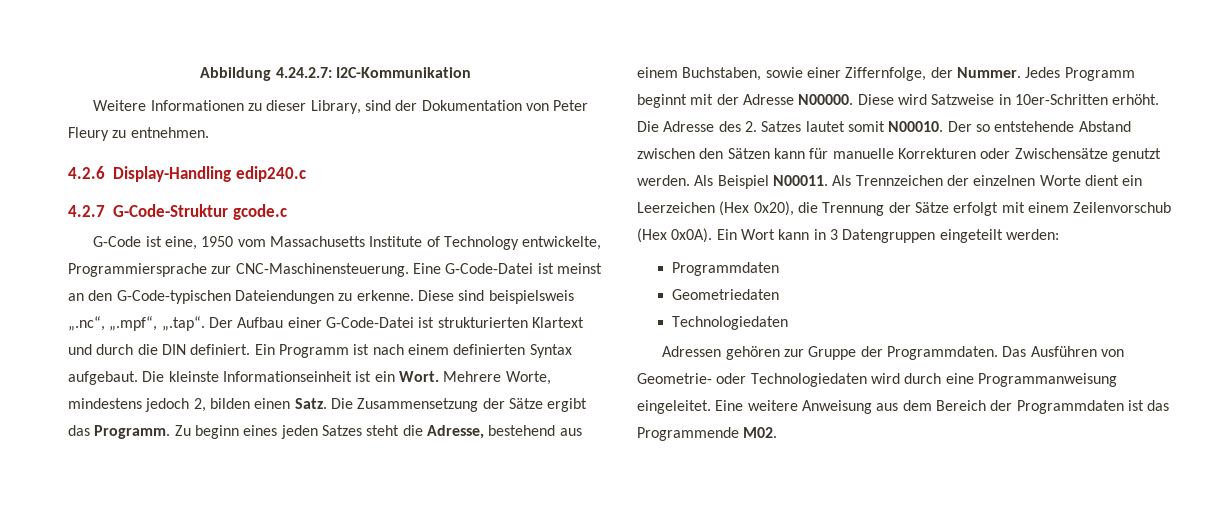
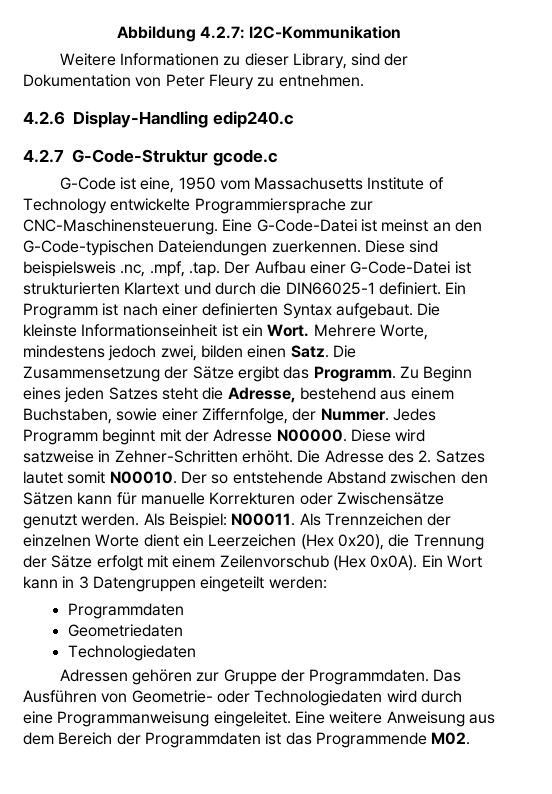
[275,67,332,78] 4.24.2.7: -> [200,26,245,39] 4.2.7:
[522,236,602,250] entwickelte, -> [110,198,191,211] entwickelte
[338,290,414,301] zu erkenne. -> [271,240,361,253] zuerkennen.
[68,316,205,331] „.nc“, „.mpf“, „.tap“. -> [120,261,220,277] .nc, .mpf, .tap.
[161,344,186,355] DIN -> [285,282,375,295] DIN66025-1
[407,344,449,355] einem -> [161,303,198,316] einer
[193,398,206,412] 2, -> [160,345,197,361] zwei,
[194,425,239,439] beginn -> [423,366,473,382] Beginn
[931,94,1108,105] Satzweise in 10er-Schritten -> [23,450,238,463] satzweise in Zehner-Schritten
[717,175,769,189] Beispiel -> [168,513,227,529] Beispiel:

